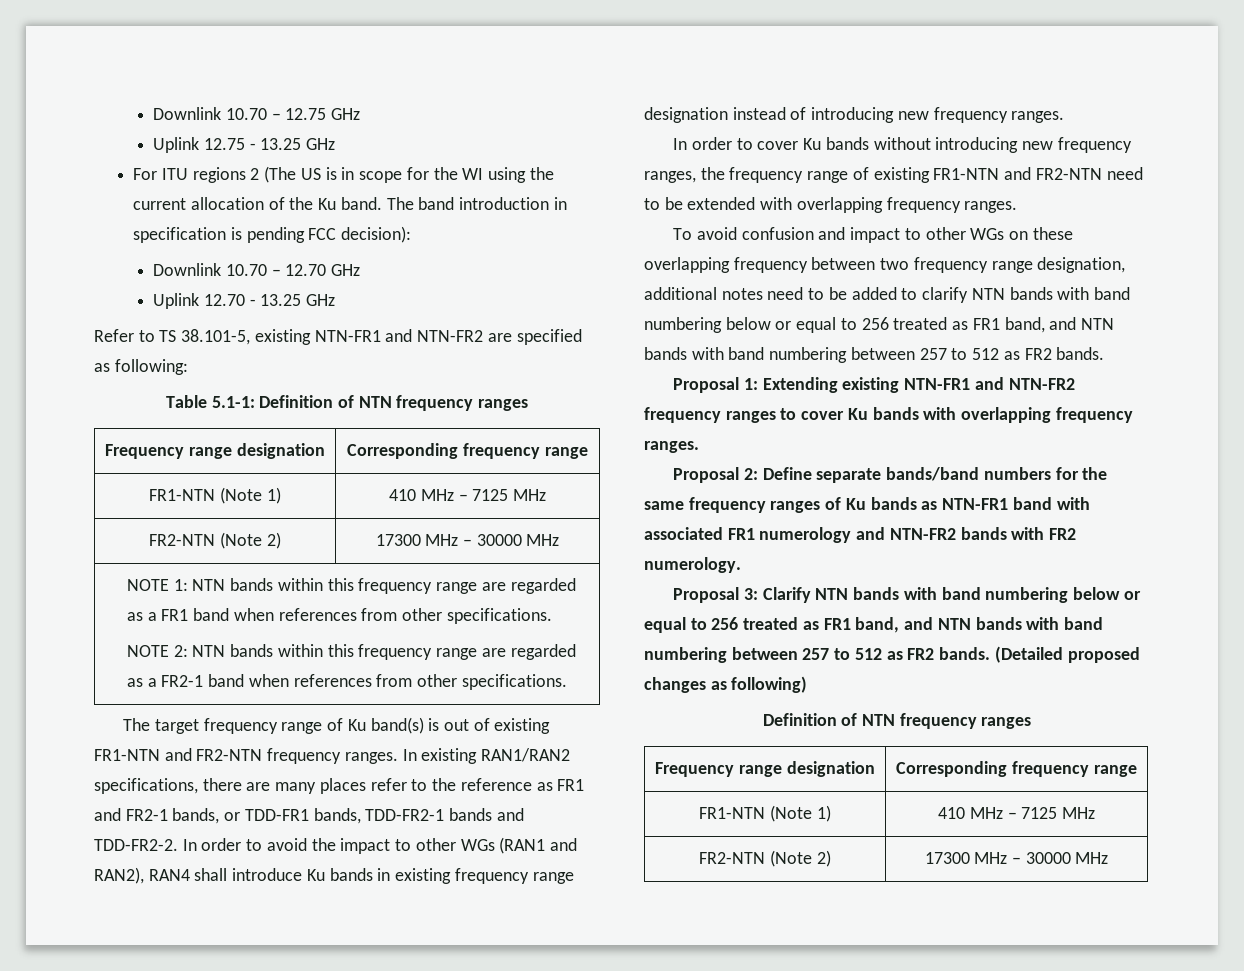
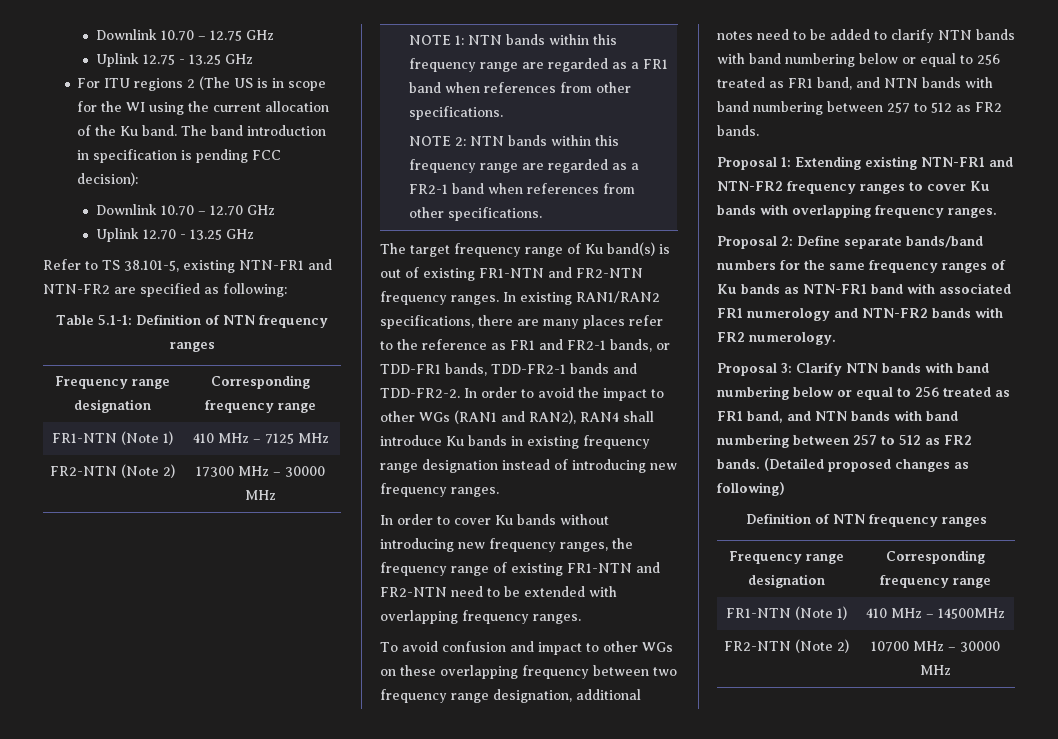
[1021,807,1095,819] [699,850,831,867] [924,852,970,864] 7125 MHz // FR2-NTN (Note 2) | 17300 -> [937,608,1005,619] [724,639,849,653] [870,641,909,652] 14500MHz // FR2-NTN (Note 2) | 10700

